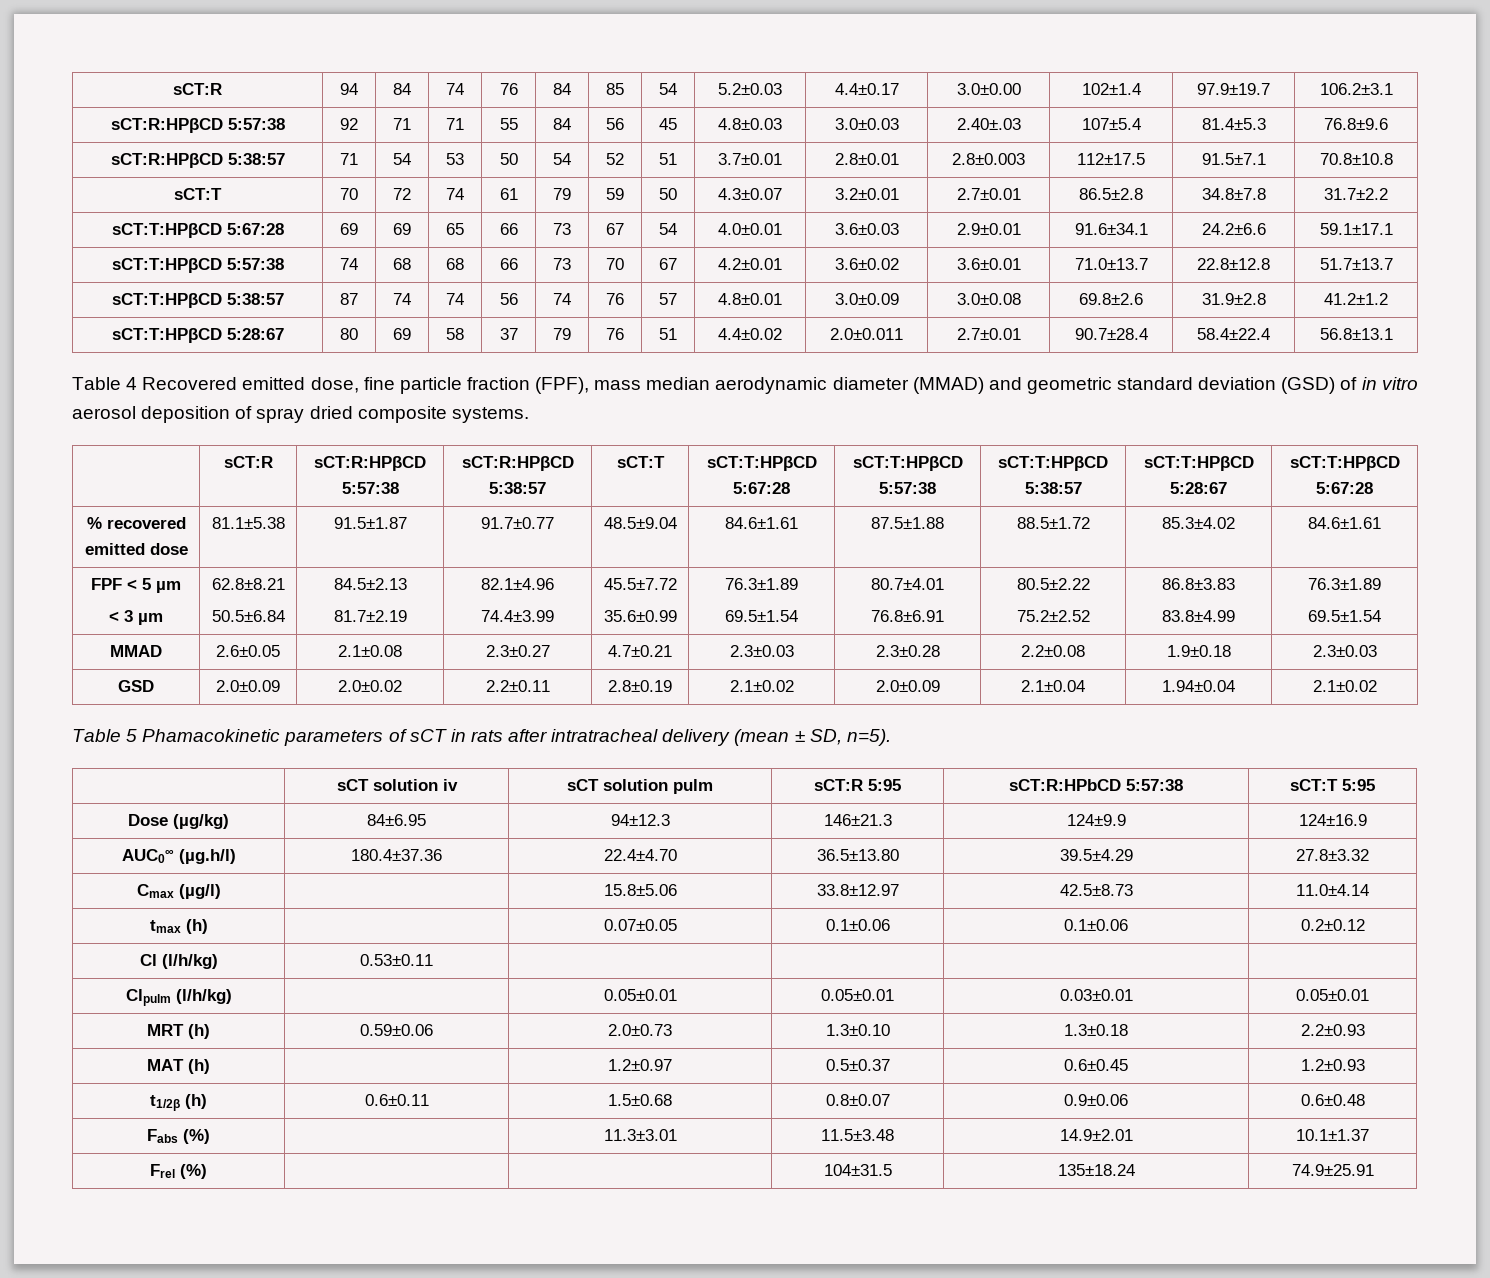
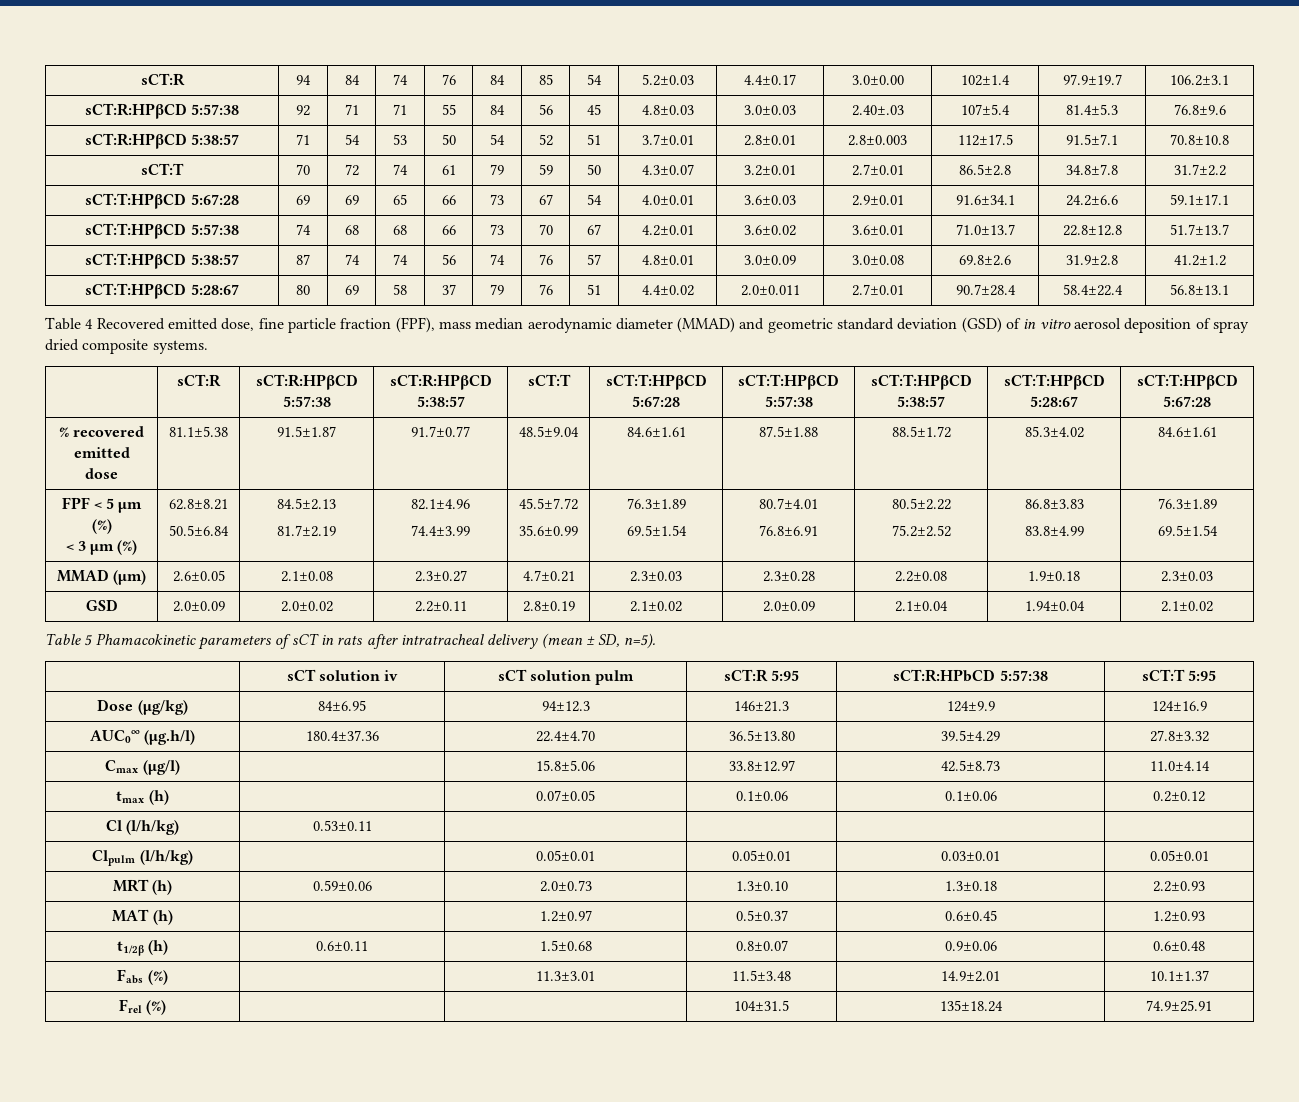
(181, 587) none -> [91,519,112,534] (%)
(163, 619) none -> [117,540,138,555] (%)
(162, 651) none -> [113,570,147,585] (μm)

